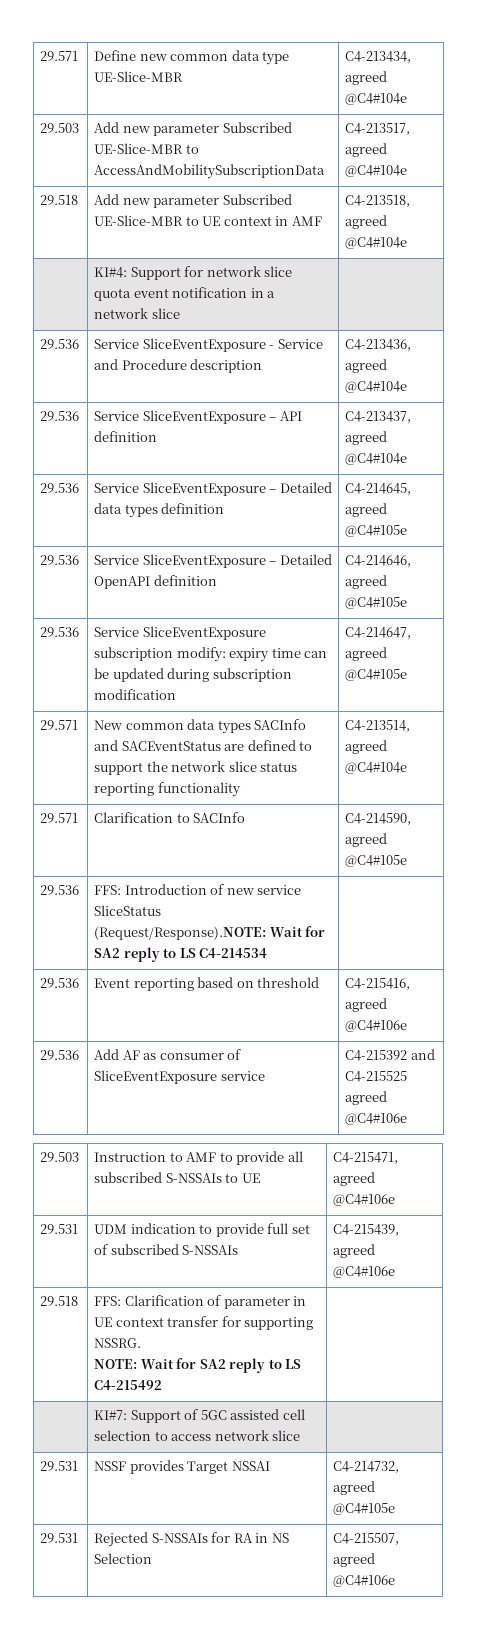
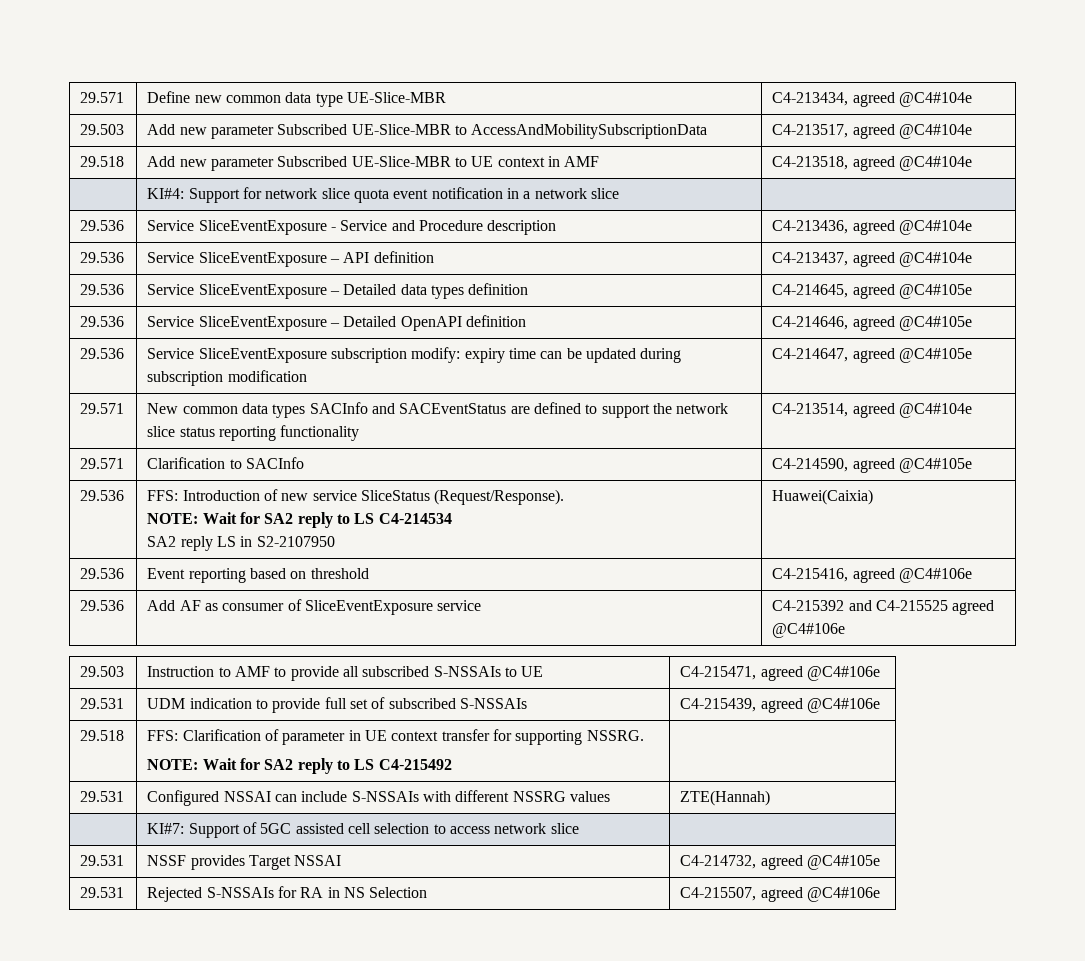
[94,926,267,940] (Request/Response).NOTE: -> [434,489,565,505] [147,513,199,524] (Request/Response). // NOTE:
(268, 953) | -> [147,536,335,551] [772,489,874,505] // SA2 reply LS in S2-2107950 | Huawei(Caixia)
(163, 1385) none -> [80,791,125,802] [147,790,610,806] [680,790,771,806] // 29.531 | Configured NSSAI can include S-NSSAIs with different NSSRG values | ZTE(Hannah)

